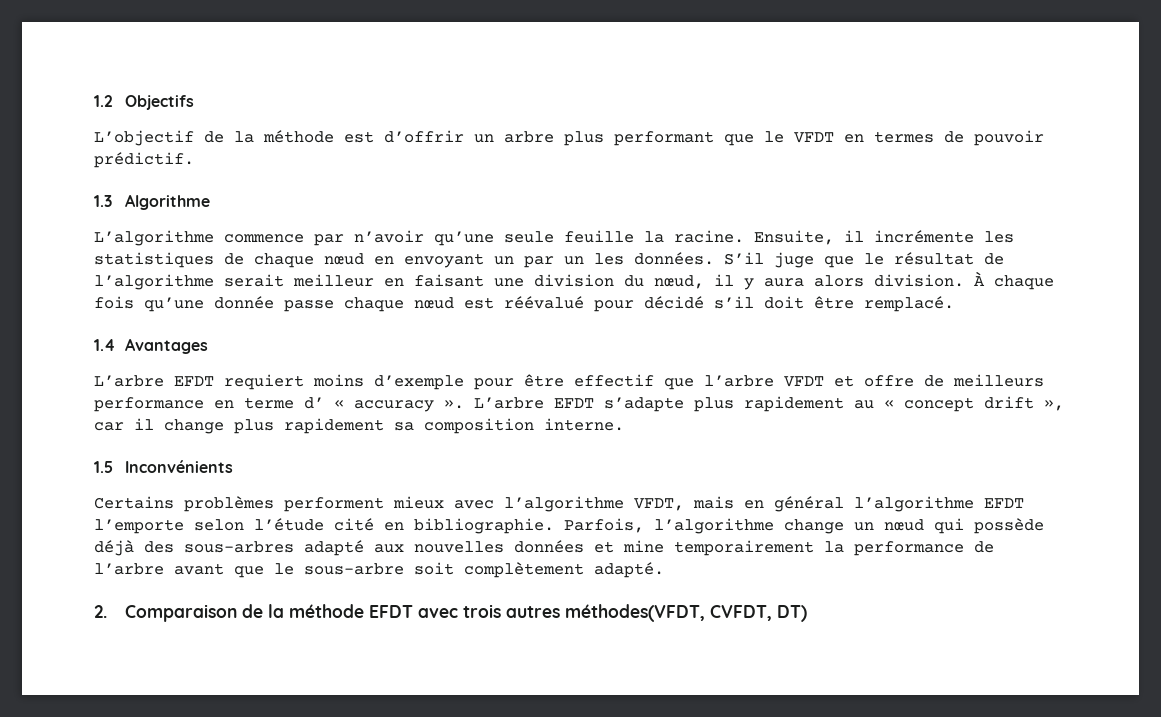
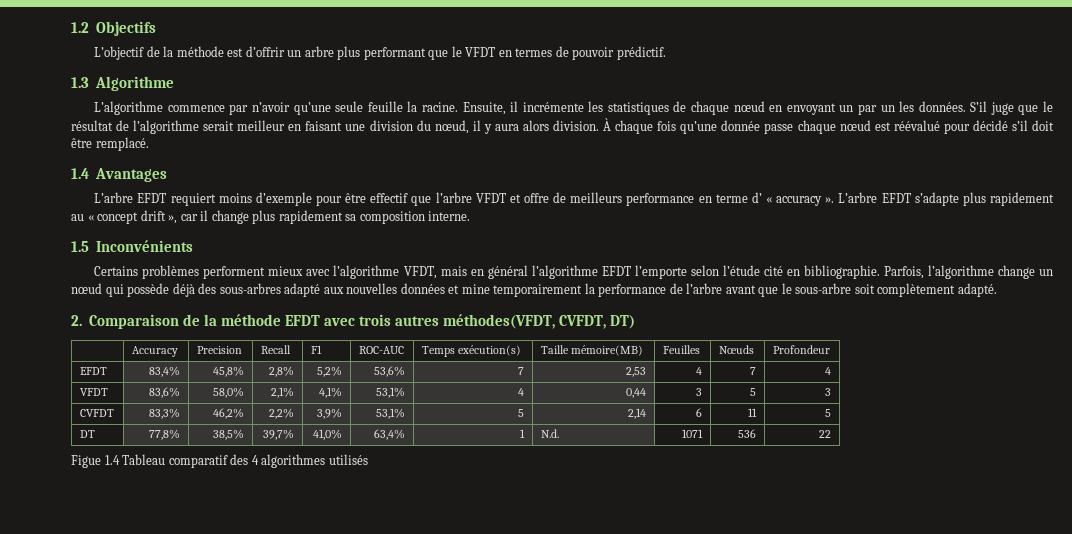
(807, 613) none -> [131,346,178,357] [196,346,242,354] [260,345,291,354] [310,345,322,354] [358,346,404,354] [421,345,522,357] [540,345,644,356] [662,345,700,354] [718,345,754,354] [772,345,830,354] [79,367,107,375] [149,366,181,377] [213,366,245,377] [269,366,295,377] [317,366,343,377] [374,366,406,377] [518,367,525,375] [626,367,647,377] [696,367,703,375] [750,367,757,375] [825,367,832,375] [79,388,108,396] [149,387,181,398] [213,387,245,398] [271,387,295,398] [319,387,343,398] [376,387,406,398] [518,388,525,396] [626,388,647,398] [696,388,703,396] [750,388,757,396] [825,388,832,396] [79,409,114,417] [149,408,181,419] [213,408,245,419] [269,408,295,419] [317,408,343,419] [376,408,406,419] [518,409,525,417] [628,408,647,419] [696,408,703,417] [748,408,758,417] [825,409,832,417] [79,430,95,438] [149,429,181,440] [213,429,245,440] [263,429,295,440] [313,429,343,440] [374,429,406,440] [520,429,526,438] [540,429,559,438] [682,429,704,438] [738,429,757,438] [819,430,832,438] [71,454,368,468] // | Accuracy | Precision | Recall | F1 | ROC-AUC | Temps exécution(s) | Taille mémoire(MB) | Feuilles | Nœuds | Profondeur // EFDT | 83,4% | 45,8% | 2,8% | 5,2% | 53,6% | 7 | 2,53 | 4 | 7 | 4 // VFDT | 83,6% | 58,0% | 2,1% | 4,1% | 53,1% | 4 | 0,44 | 3 | 5 | 3 // CVFDT | 83,3% | 46,2% | 2,2% | 3,9% | 53,1% | 5 | 2,14 | 6 | 11 | 5 // DT | 77,8% | 38,5% | 39,7% | 41,0% | 63,4% | 1 | N.d. | 1071 | 536 | 22 // Figue 1.4 Tableau comparatif des 4 algorithmes utilisés

